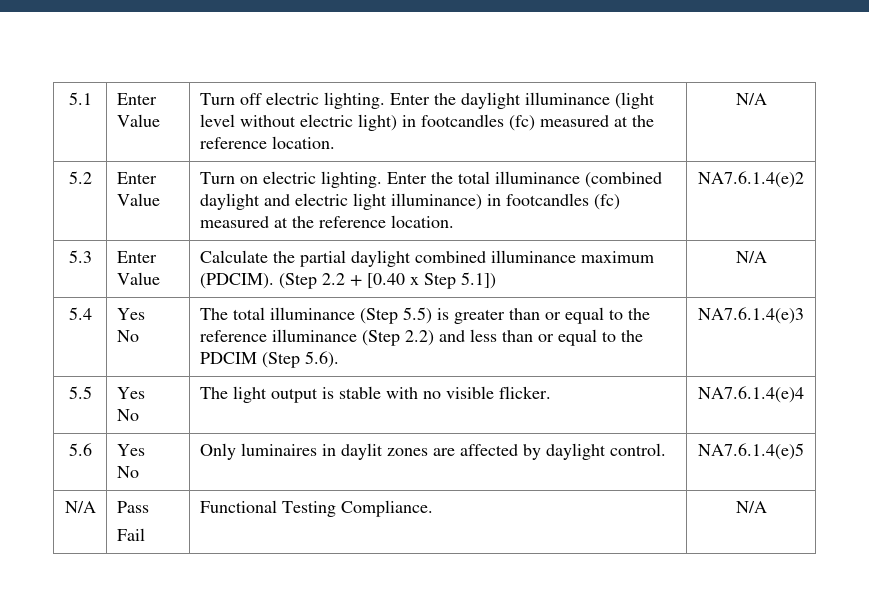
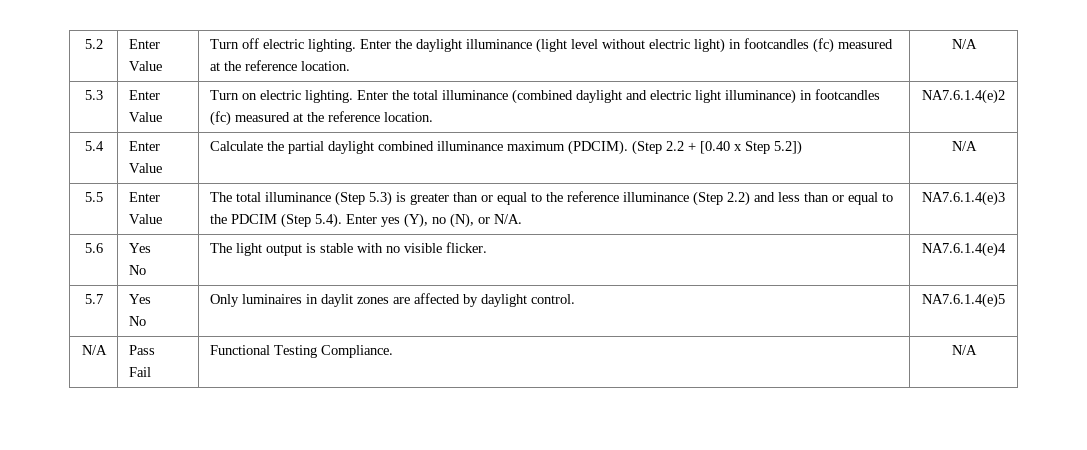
[68,92,92,105] 5.1 -> [84,39,103,49] 5.2
[68,171,92,184] 5.2 -> [84,90,103,100] 5.3
[68,250,92,263] 5.3 -> [84,141,104,151] 5.4
[460,272,496,289] [735,251,767,263] [68,307,92,320] [116,308,145,320] [116,330,139,342] 5.1]) | N/A // 5.4 | Yes // No -> [773,140,802,155] [951,141,977,151] [84,192,103,202] [128,192,160,202] [128,214,162,224] 5.2]) | N/A // 5.5 | Enter Value
[402,307,432,324] 5.5) -> [368,191,392,206] 5.3)
[304,351,339,368] 5.6). -> [314,213,522,228] 5.4). Enter yes (Y), no (N), or N/A.
[68,386,92,399] 5.5 -> [84,243,103,253] 5.6
[68,443,92,456] 5.6 -> [84,294,103,304] 5.7

